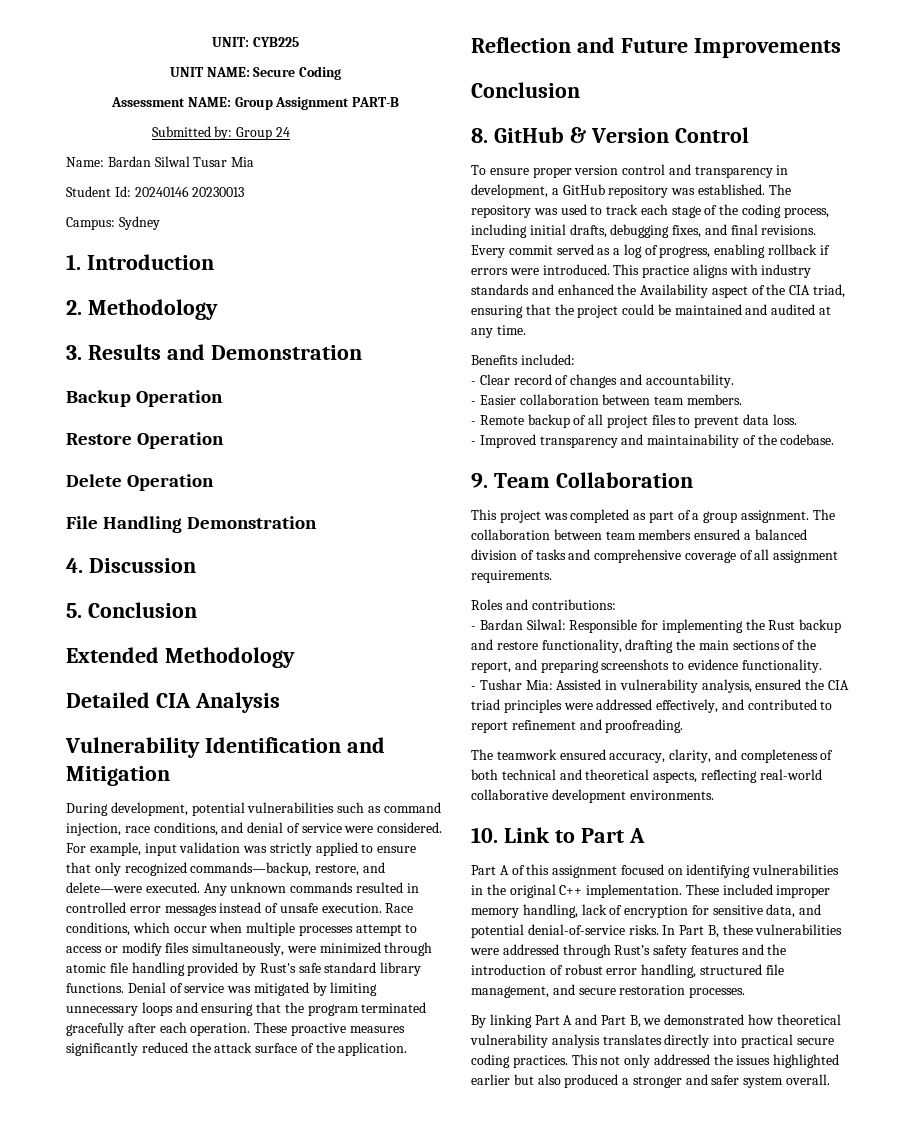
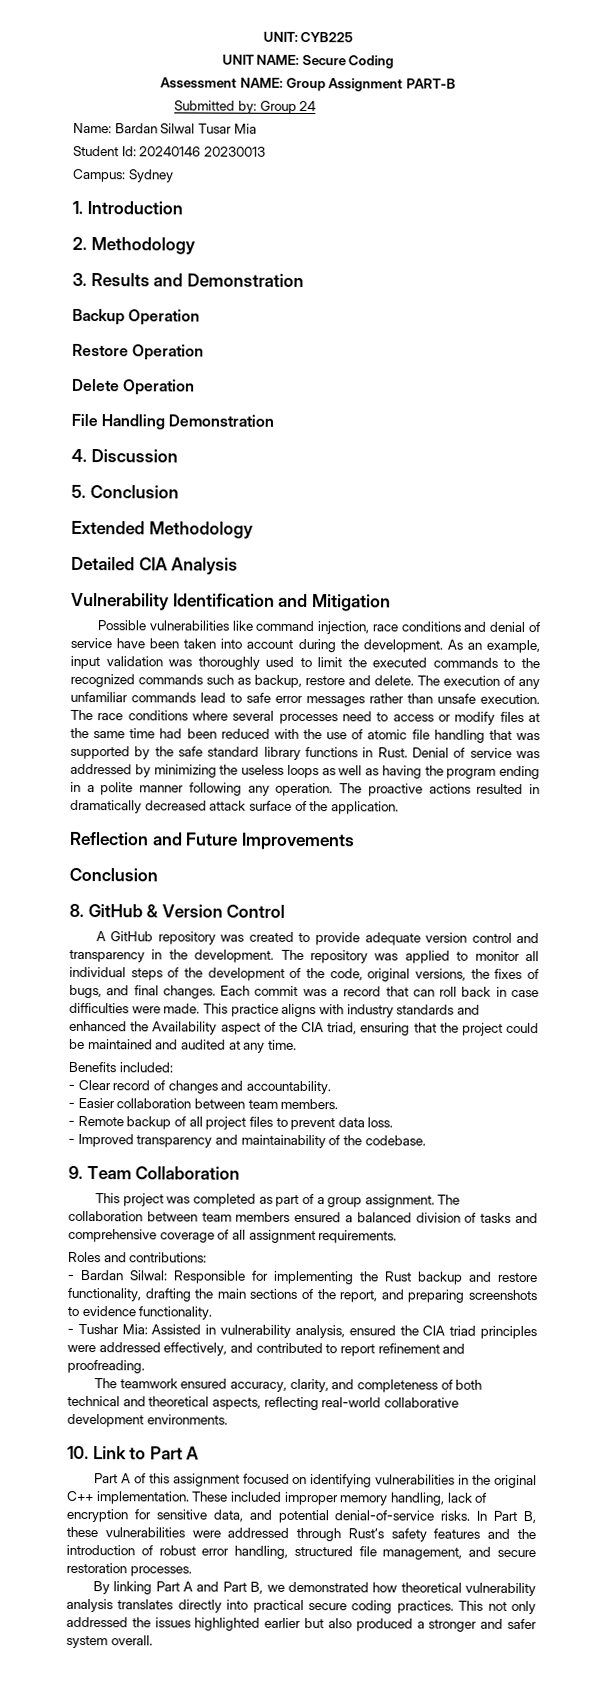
[66,802,381,816] During development, potential vulnerabilities such as -> [96,620,254,631] Possible vulnerabilities like
[153,822,218,836] conditions, -> [400,621,462,632] conditions
[344,822,443,833] [66,842,417,856] [66,862,385,876] [66,882,419,896] [66,902,414,916] [66,922,402,936] were considered. For example, input validation was strictly applied to ensure that only recognized commands—backup, restore, and delete—were executed. Any unknown commands resulted in controlled error messages instead of unsafe execution. Race conditions, which occur when multiple processes attempt -> [116,638,540,654] [70,655,541,670] [70,673,540,690] [70,691,540,707] [70,709,372,725] have been taken into account during the development. As an example, input validation was thoroughly used to limit the executed commands to the recognized commands such as backup, restore and delete. The execution of any unfamiliar commands lead to safe error messages rather than unsafe execution. The race conditions where several processes need
[192,942,433,956] [66,962,422,976] [66,982,378,996] [66,1002,427,1016] [66,1022,405,1036] [66,1042,211,1056] simultaneously, were minimized through atomic file handling provided by Rust's safe standard library functions. Denial of service was mitigated by limiting unnecessary loops and ensuring that the program terminated gracefully after each operation. These proactive measures significantly reduced the -> [527,713,540,723] [70,727,541,743] [70,745,540,760] [70,763,540,780] [70,781,540,797] [70,799,207,814] at the same time had been reduced with the use of atomic file handling that was supported by the safe standard library functions in Rust. Denial of service was addressed by minimizing the useless loops as well as having the program ending in a polite manner following any operation. The proactive actions resulted in dramatically decreased
[471,165,572,178] To ensure proper -> [95,931,421,946] A GitHub repository was created to provide adequate
[471,184,791,198] [471,204,829,218] [471,224,817,238] [471,244,830,258] [471,264,610,275] development, a GitHub repository was established. The repository was used to track each stage of the coding process, including initial drafts, debugging fixes, and final revisions. Every commit served as a log of progress, enabling rollback if errors were introduced. -> [168,949,539,964] [69,966,539,982] [69,984,539,999] [69,1002,201,1014] the development. The repository was applied to monitor all individual steps of the development of the code, original versions, the fixes of bugs, and final changes. Each commit was a record that can roll back in case difficulties were made.

